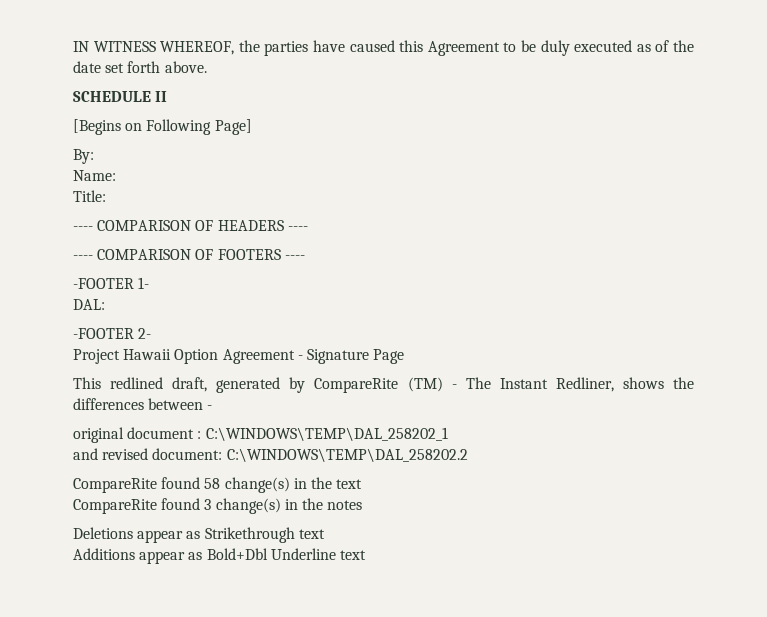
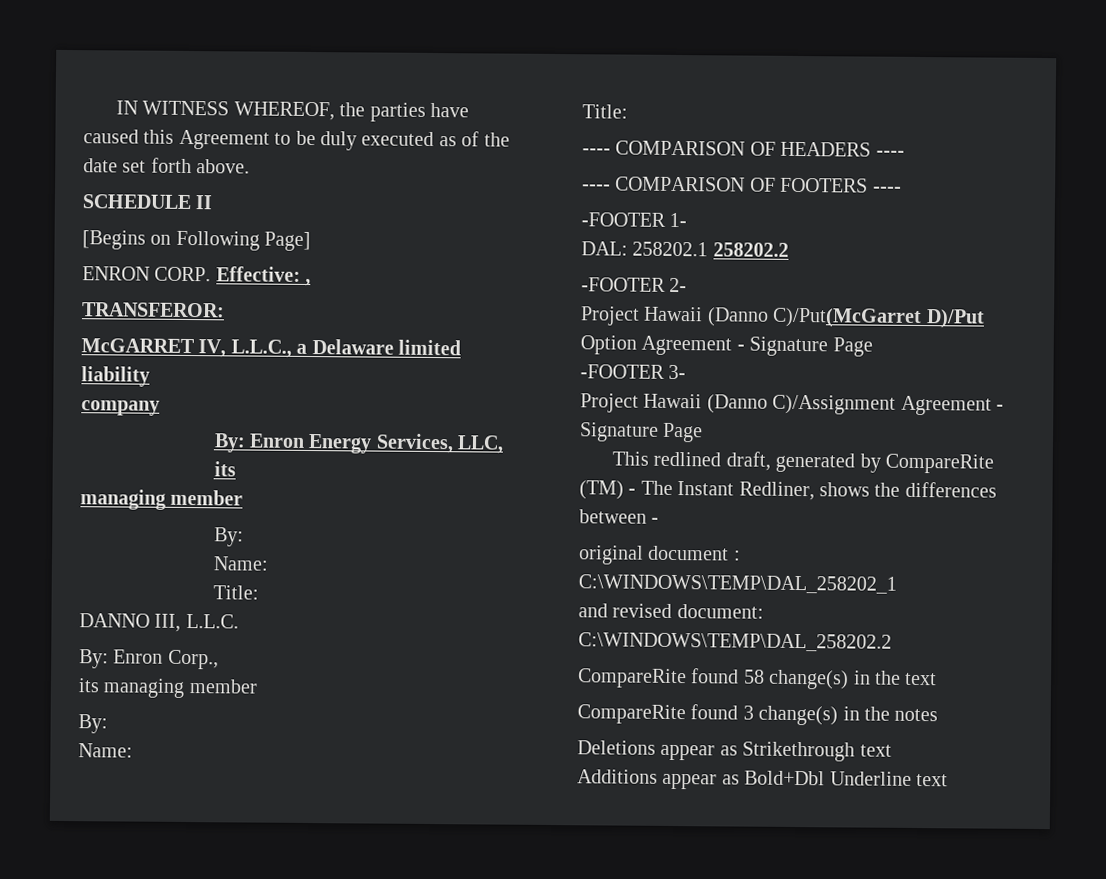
(252, 127) none -> [82,266,312,287] [81,302,225,318] [81,338,461,358] [81,366,150,387] [81,400,160,416] [213,433,505,454] [213,461,236,477] [80,489,244,510] [213,527,244,547] [212,556,269,571] [212,585,259,600] [79,613,239,632] [79,649,219,670] [78,678,258,698] // ENRON CORP. Effective: , // TRANSFEROR: // McGARRET IV, L.L.C., a Delaware limited liability // company // By: Enron Energy Services, LLC, its // managing member // By: // Name: // Title: // DANNO III, L.L.C. // By: Enron Corp., // its managing member
(105, 304) none -> [632,241,789,257] 258202.1 258202.2
(172, 354) none -> [706,307,985,329] (Danno C)/Put(McGarret D)/Put
(405, 356) none -> [580,364,687,380] [580,393,1004,416] [579,422,704,443] // -FOOTER 3- // Project Hawaii (Danno C)/Assignment Agreement - Signature Page

